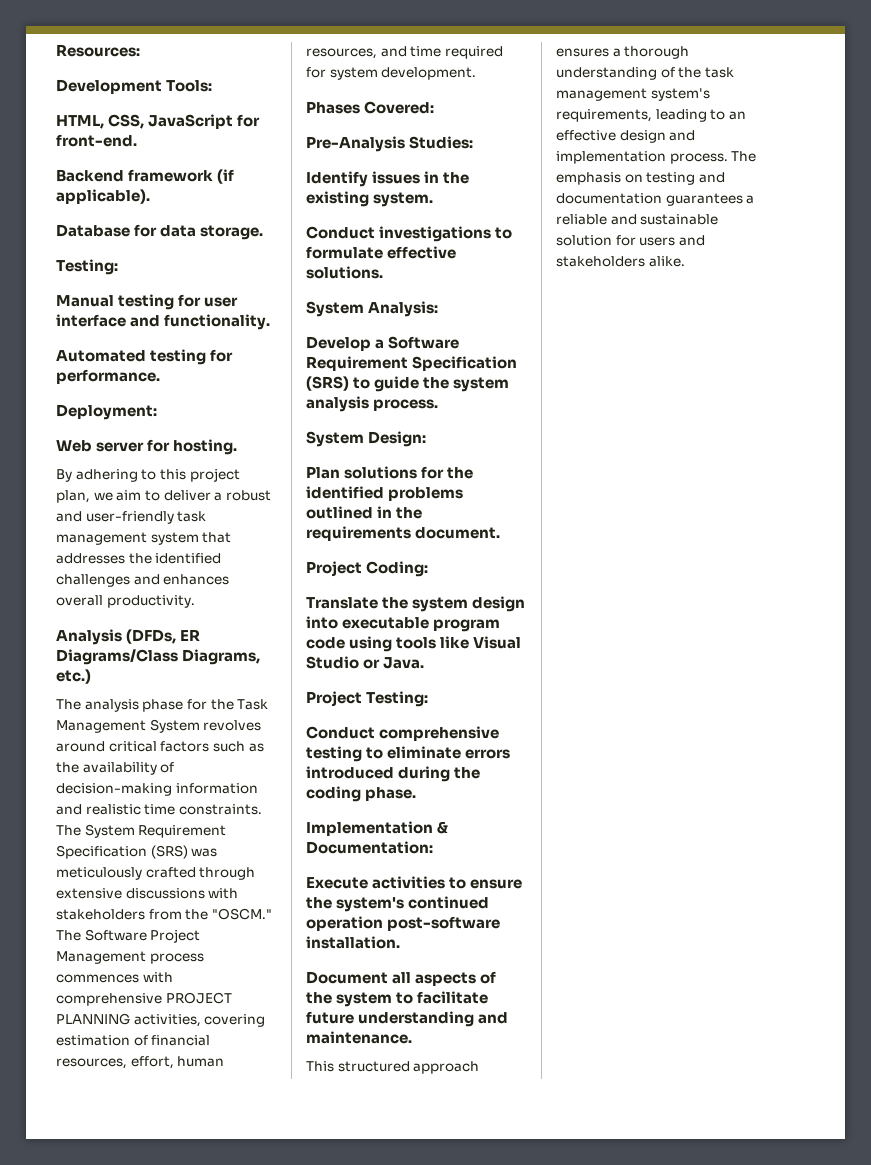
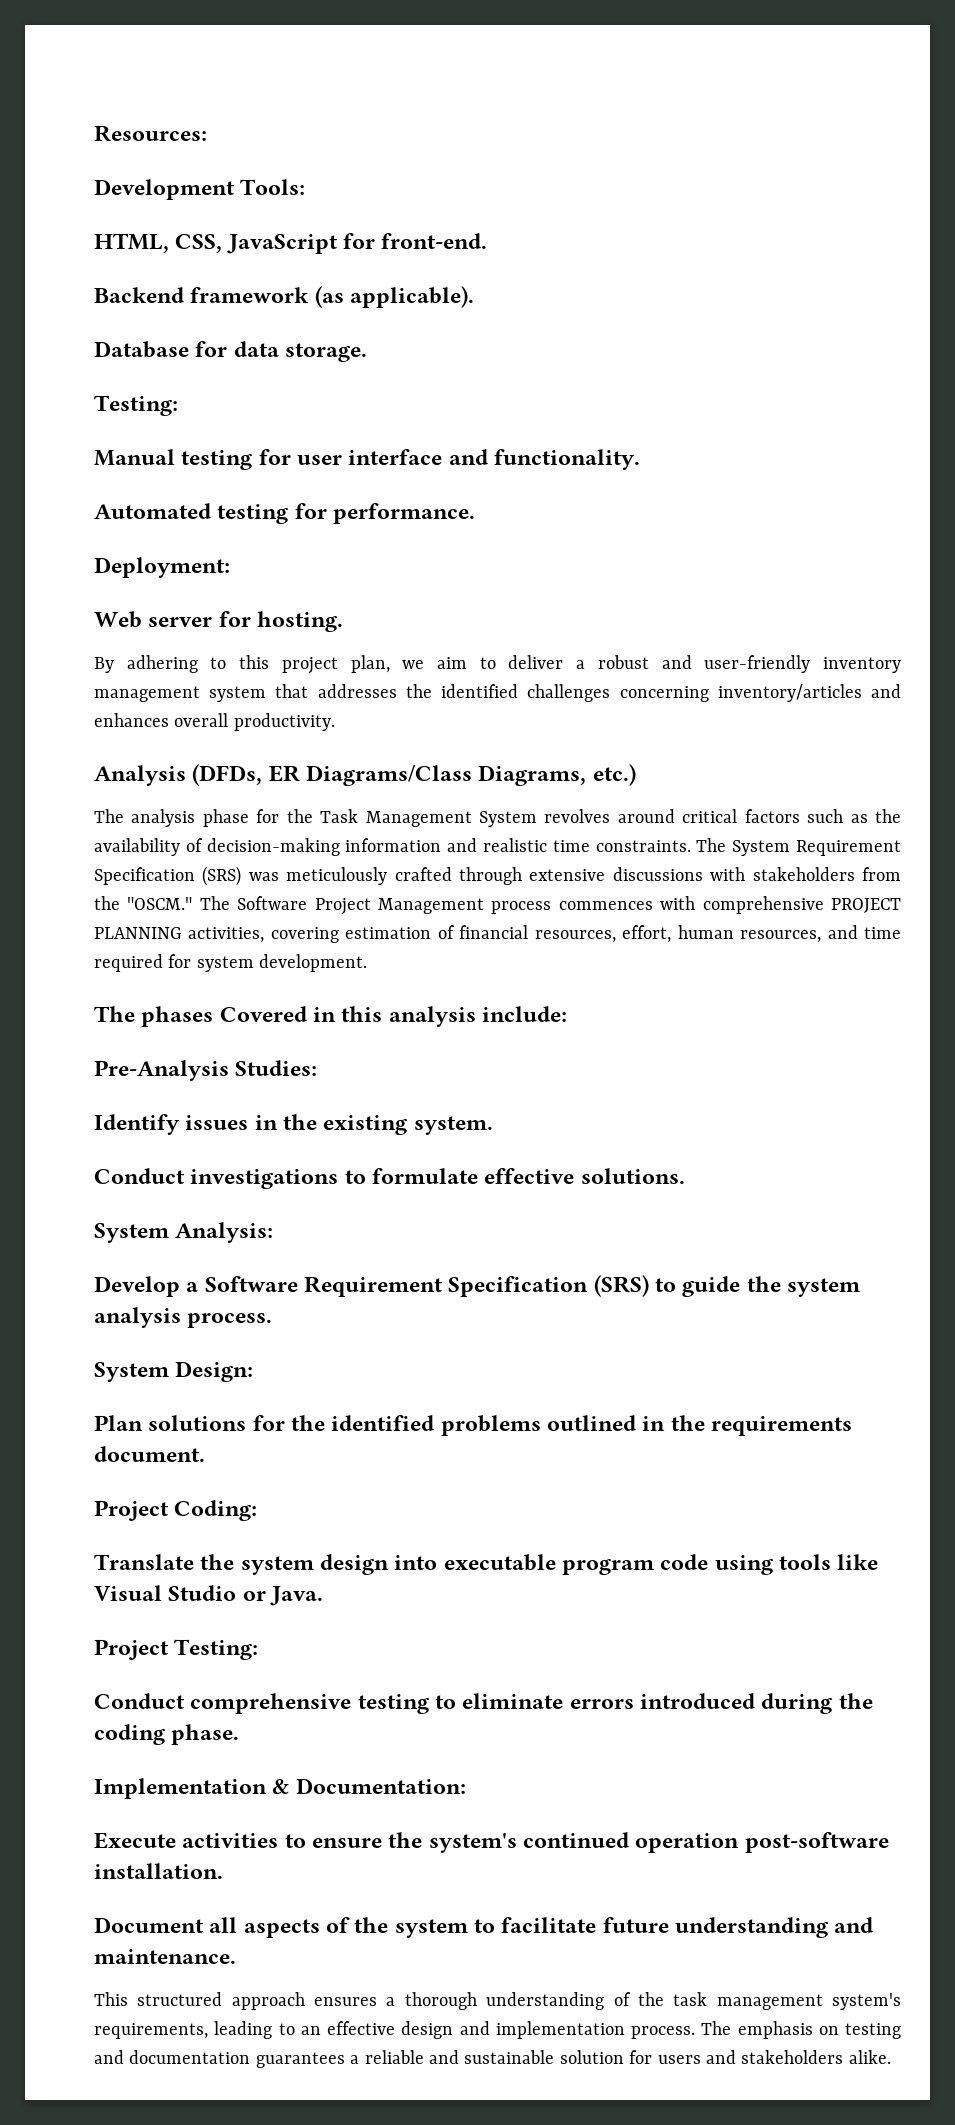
[217,169,235,184] (if -> [314,286,344,308] (as
[177,511,207,522] task -> [822,657,901,673] inventory
(130, 580) none -> [619,684,862,702] concerning inventory/articles
[306,101,435,114] Phases Covered: -> [94,1006,568,1027] The phases Covered in this analysis include:

